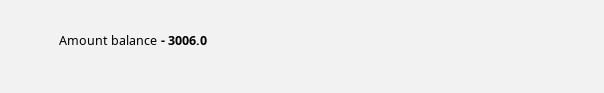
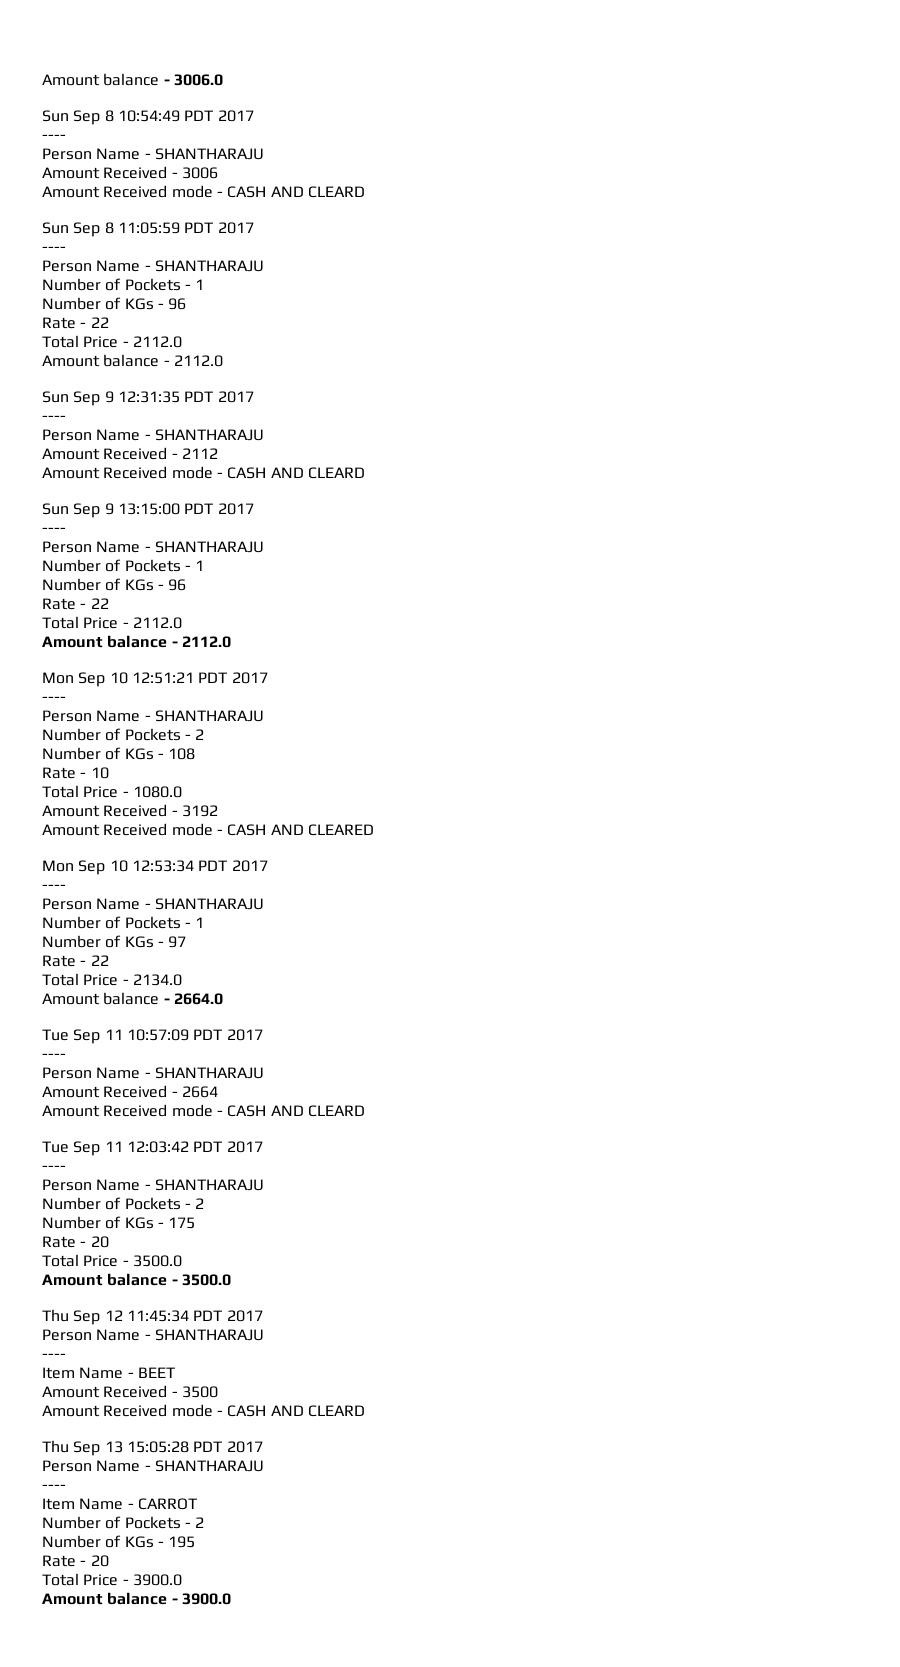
(208, 40) none -> [42,110,254,125] [42,134,66,140] [42,148,264,160] [42,166,218,179] [42,185,365,198] [42,222,254,237] [42,246,66,252] [42,260,264,272] [42,278,205,291] [42,297,187,310] [42,317,109,329] [42,335,182,348] [42,354,223,367] [42,391,254,406] [42,415,66,421] [42,429,264,441] [42,447,218,460] [42,466,365,479] [42,503,254,518] [42,527,66,533] [42,541,264,553] [42,559,205,572] [42,578,187,591] [42,598,109,610] [42,616,182,629] [42,635,231,648] [42,672,268,687] [42,696,66,702] [42,710,264,722] [42,728,205,741] [42,747,196,760] [42,767,109,779] [42,785,182,798] [42,804,218,817] [42,823,374,836] [42,860,268,875] [42,884,66,890] [42,898,264,910] [42,916,205,929] [42,935,187,948] [42,955,109,967] [42,973,182,986] [42,992,223,1005] [42,1029,263,1044] [42,1053,66,1059] [42,1067,264,1079] [42,1085,218,1098] [42,1104,365,1117] [42,1141,263,1156] [42,1165,66,1171] [42,1179,264,1191] [42,1197,205,1210] [42,1216,196,1229] [42,1236,109,1248] [42,1254,182,1267] [42,1273,231,1286] [42,1309,263,1325] [42,1329,264,1341] [42,1353,66,1359] [42,1367,175,1379] [42,1385,218,1398] [42,1404,365,1417] [42,1440,263,1456] [42,1460,264,1472] [42,1484,66,1490] [42,1498,197,1510] [42,1516,205,1529] [42,1535,196,1548] [42,1555,109,1567] [42,1573,182,1586] [42,1592,231,1605] // Sun Sep 8 10:54:49 PDT 2017 // ---- // Person Name - SHANTHARAJU // Amount Received - 3006 // Amount Received mode - CASH AND CLEARD // Sun Sep 8 11:05:59 PDT 2017 // ---- // Person Name - SHANTHARAJU // Number of Pockets - 1 // Number of KGs - 96 // Rate - 22 // Total Price - 2112.0 // Amount balance - 2112.0 // Sun Sep 9 12:31:35 PDT 2017 // ---- // Person Name - SHANTHARAJU // Amount Received - 2112 // Amount Received mode - CASH AND CLEARD // Sun Sep 9 13:15:00 PDT 2017 // ---- // Person Name - SHANTHARAJU // Number of Pockets - 1 // Number of KGs - 96 // Rate - 22 // Total Price - 2112.0 // Amount balance - 2112.0 // Mon Sep 10 12:51:21 PDT 2017 // ---- // Person Name - SHANTHARAJU // Number of Pockets - 2 // Number of KGs - 108 // Rate - 10 // Total Price - 1080.0 // Amount Received - 3192 // Amount Received mode - CASH AND CLEARED // Mon Sep 10 12:53:34 PDT 2017 // ---- // Person Name - SHANTHARAJU // Number of Pockets - 1 // Number of KGs - 97 // Rate - 22 // Total Price - 2134.0 // Amount balance - 2664.0 // Tue Sep 11 10:57:09 PDT 2017 // ---- // Person Name - SHANTHARAJU // Amount Received - 2664 // Amount Received mode - CASH AND CLEARD // Tue Sep 11 12:03:42 PDT 2017 // ---- // Person Name - SHANTHARAJU // Number of Pockets - 2 // Number of KGs - 175 // Rate - 20 // Total Price - 3500.0 // Amount balance - 3500.0 // Thu Sep 12 11:45:34 PDT 2017 // Person Name - SHANTHARAJU // ---- // Item Name - BEET // Amount Received - 3500 // Amount Received mode - CASH AND CLEARD // Thu Sep 13 15:05:28 PDT 2017 // Person Name - SHANTHARAJU // ---- // Item Name - CARROT // Number of Pockets - 2 // Number of KGs - 195 // Rate - 20 // Total Price - 3900.0 // Amount balance - 3900.0

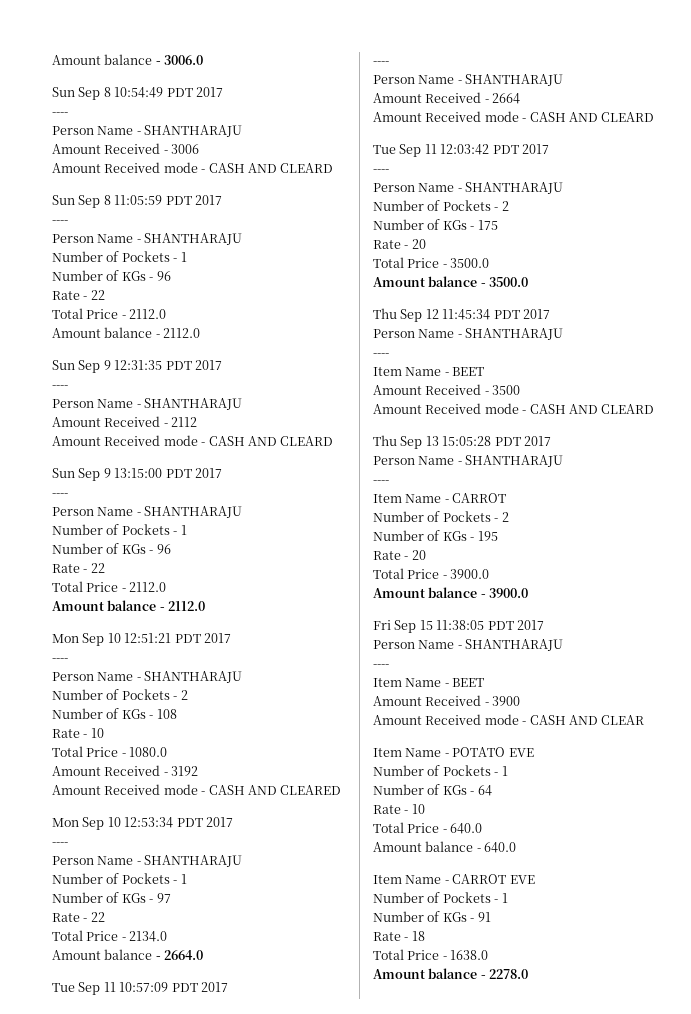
(231, 1599) none -> [373,620,544,633] [373,639,564,651] [373,664,389,668] [373,678,485,687] [373,695,521,706] [373,714,645,725] [373,747,534,757] [373,765,508,776] [373,784,492,796] [373,804,425,814] [373,822,483,834] [373,841,517,853] [373,874,535,884] [373,892,508,903] [373,911,491,922] [373,931,425,941] [373,949,489,960] [373,968,529,979] // Fri Sep 15 11:38:05 PDT 2017 // Person Name - SHANTHARAJU // ---- // Item Name - BEET // Amount Received - 3900 // Amount Received mode - CASH AND CLEAR // Item Name - POTATO EVE // Number of Pockets - 1 // Number of KGs - 64 // Rate - 10 // Total Price - 640.0 // Amount balance - 640.0 // Item Name - CARROT EVE // Number of Pockets - 1 // Number of KGs - 91 // Rate - 18 // Total Price - 1638.0 // Amount balance - 2278.0

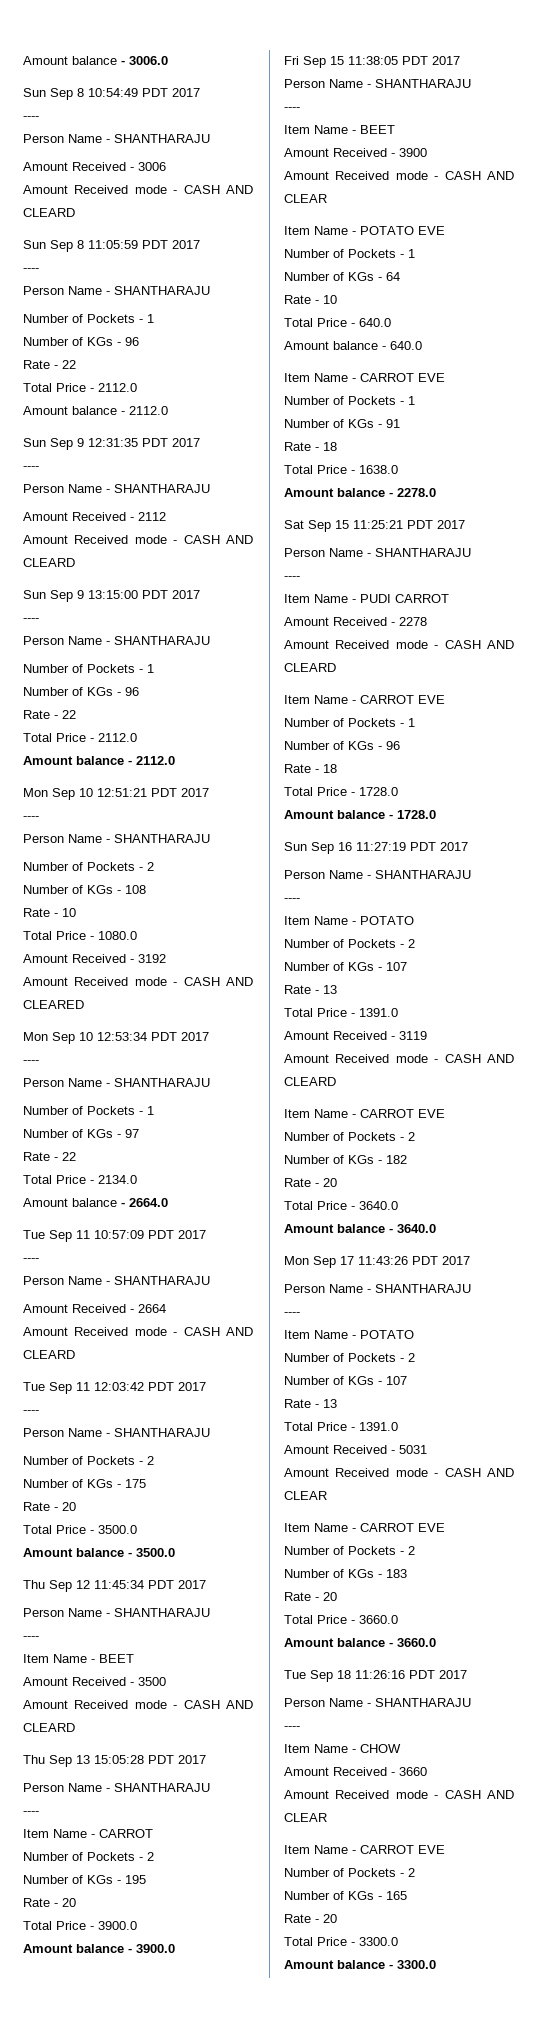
(529, 974) none -> [284,520,465,532] [284,548,471,557] [284,576,300,580] [284,594,449,603] [284,617,427,626] [284,640,514,649] [284,663,336,672] [284,695,445,704] [284,718,415,727] [284,741,400,750] [284,764,337,773] [284,787,398,796] [284,810,436,819] [284,842,468,854] [284,870,471,879] [284,898,300,902] [284,916,414,925] [284,939,415,948] [284,962,407,971] [284,985,337,994] [284,1008,398,1017] [284,1031,427,1040] [284,1054,514,1063] [284,1077,336,1086] [284,1109,445,1118] [284,1132,415,1141] [284,1155,407,1164] [284,1178,337,1187] [284,1201,398,1210] [284,1224,436,1233] [284,1256,470,1268] [284,1284,471,1293] [284,1312,300,1316] [284,1330,414,1339] [284,1353,415,1362] [284,1376,407,1385] [284,1399,337,1408] [284,1422,398,1431] [284,1445,427,1454] [284,1468,514,1477] [284,1491,327,1500] [284,1523,445,1532] [284,1546,415,1555] [284,1569,407,1578] [284,1592,337,1601] [284,1615,398,1624] [284,1638,436,1647] [284,1670,467,1682] [284,1698,471,1707] [284,1726,300,1730] [284,1744,401,1753] [284,1767,427,1776] [284,1790,514,1799] [284,1813,327,1822] [284,1845,445,1854] [284,1868,415,1877] [284,1891,407,1900] [284,1914,337,1923] [284,1937,398,1946] [284,1960,436,1969] // Sat Sep 15 11:25:21 PDT 2017 // Person Name - SHANTHARAJU // ---- // Item Name - PUDI CARROT // Amount Received - 2278 // Amount Received mode - CASH AND CLEARD // Item Name - CARROT EVE // Number of Pockets - 1 // Number of KGs - 96 // Rate - 18 // Total Price - 1728.0 // Amount balance - 1728.0 // Sun Sep 16 11:27:19 PDT 2017 // Person Name - SHANTHARAJU // ---- // Item Name - POTATO // Number of Pockets - 2 // Number of KGs - 107 // Rate - 13 // Total Price - 1391.0 // Amount Received - 3119 // Amount Received mode - CASH AND CLEARD // Item Name - CARROT EVE // Number of Pockets - 2 // Number of KGs - 182 // Rate - 20 // Total Price - 3640.0 // Amount balance - 3640.0 // Mon Sep 17 11:43:26 PDT 2017 // Person Name - SHANTHARAJU // ---- // Item Name - POTATO // Number of Pockets - 2 // Number of KGs - 107 // Rate - 13 // Total Price - 1391.0 // Amount Received - 5031 // Amount Received mode - CASH AND CLEAR // Item Name - CARROT EVE // Number of Pockets - 2 // Number of KGs - 183 // Rate - 20 // Total Price - 3660.0 // Amount balance - 3660.0 // Tue Sep 18 11:26:16 PDT 2017 // Person Name - SHANTHARAJU // ---- // Item Name - CHOW // Amount Received - 3660 // Amount Received mode - CASH AND CLEAR // Item Name - CARROT EVE // Number of Pockets - 2 // Number of KGs - 165 // Rate - 20 // Total Price - 3300.0 // Amount balance - 3300.0

